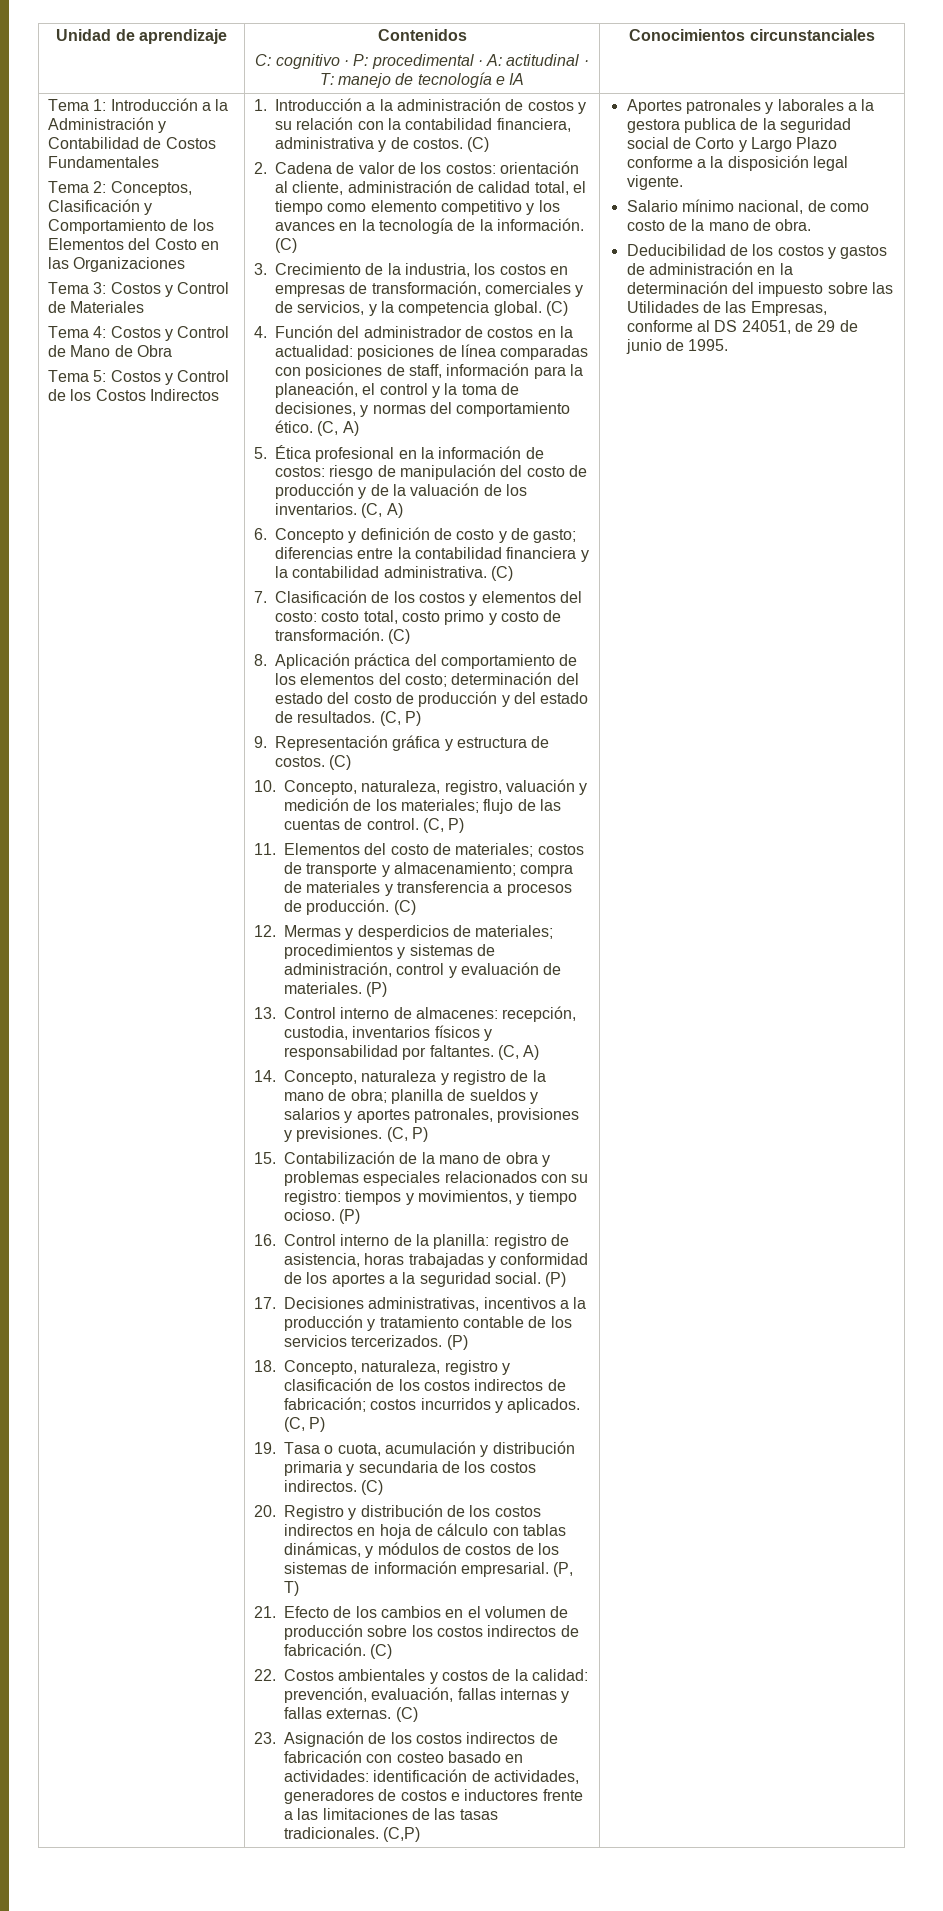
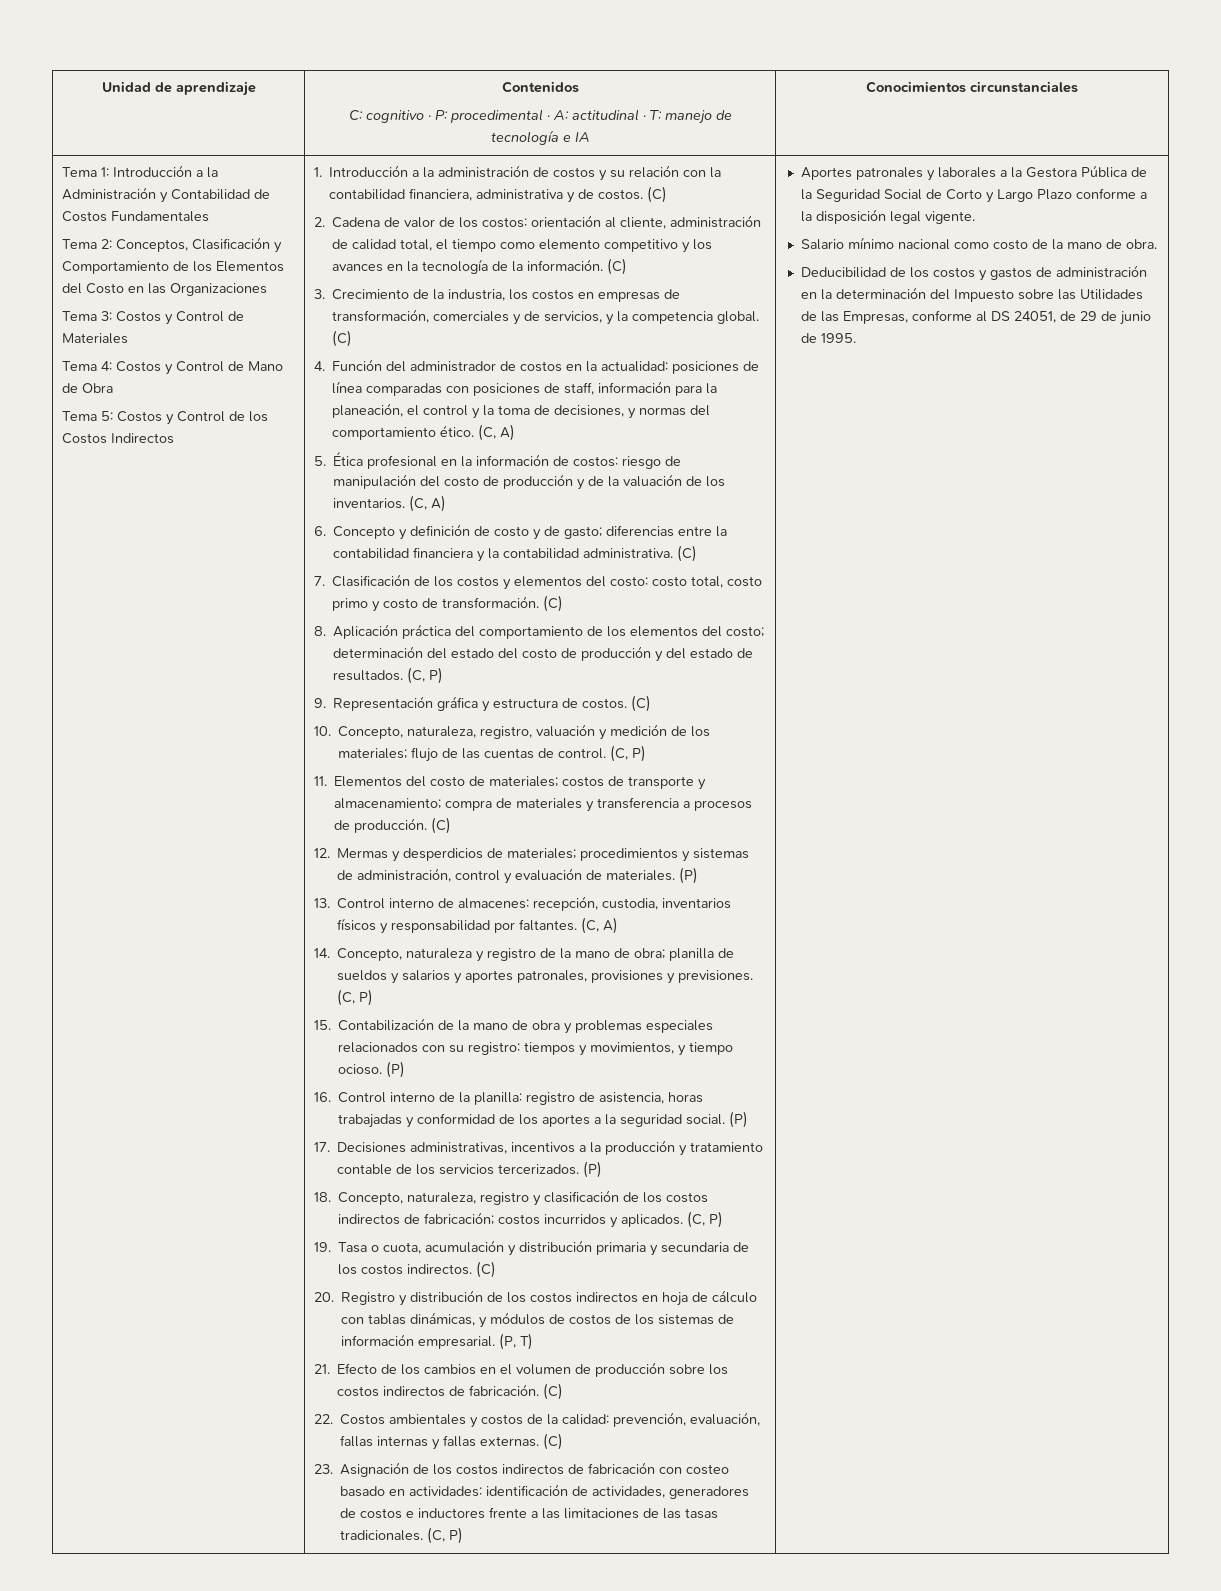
[383,1827,421,1842] (C,P) -> [427,1527,464,1544] (C, P)
[626,118,852,133] [626,137,669,149] gestora publica de la seguridad social -> [1025,165,1147,178] [800,189,922,202] Gestora Pública de la Seguridad Social
[738,200,826,214] nacional, de -> [897,239,950,250] nacional
[758,282,824,297] impuesto -> [953,289,1014,302] Impuesto

